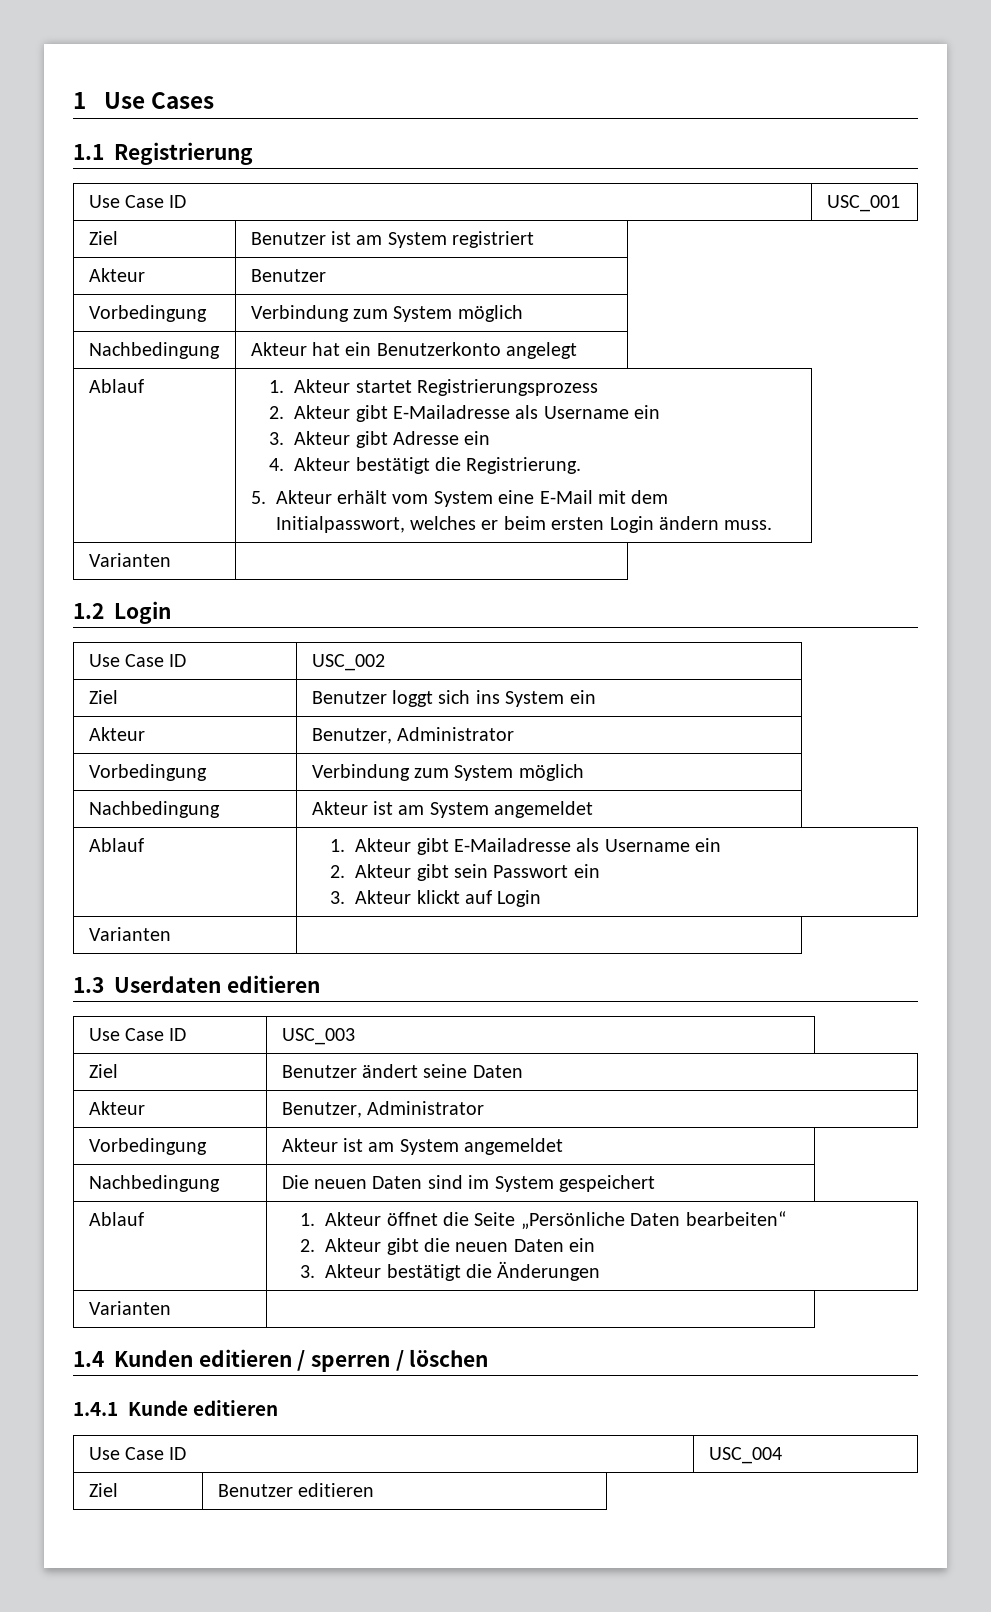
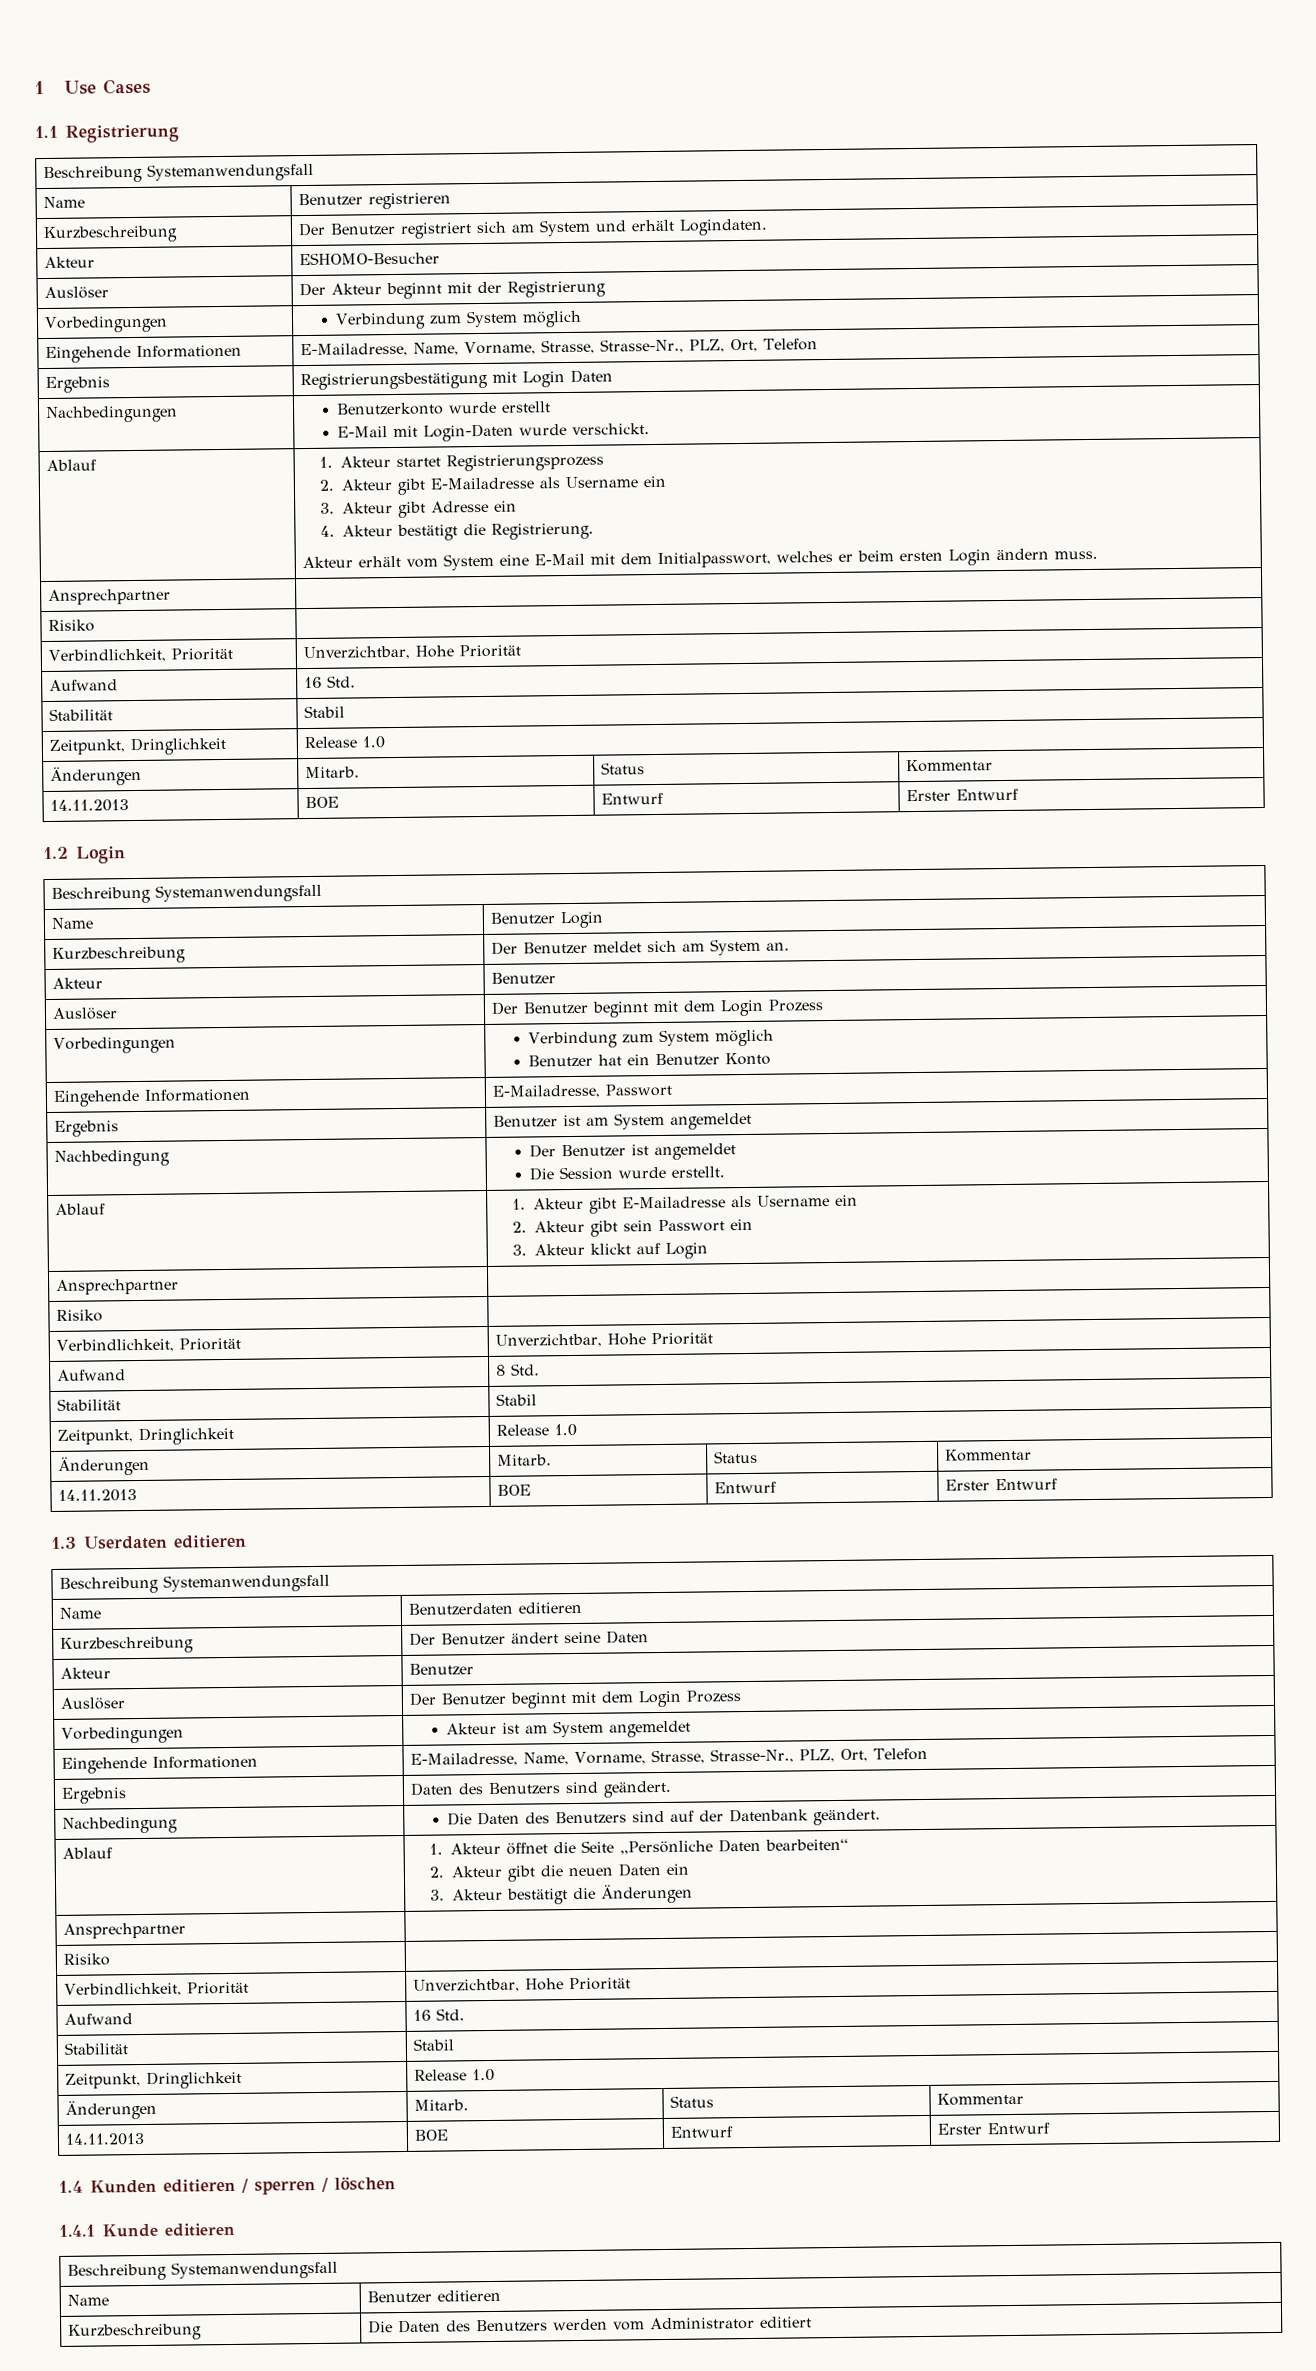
[88,195,187,208] [826,195,900,212] [88,231,118,245] [250,231,535,248] [88,268,145,282] [250,269,326,282] [88,305,207,322] [250,305,523,322] [88,342,220,359] [250,342,578,359] Use Case ID | USC_001 // Ziel | Benutzer ist am System registriert // Akteur | Benutzer // Vorbedingung | Verbindung zum System möglich // Nachbedingung | Akteur hat ein Benutzerkonto angelegt -> [43,162,315,184] [43,196,86,209] [298,192,452,210] [43,225,179,244] [298,218,769,239] [44,256,96,269] [299,251,441,266] [44,286,110,300] [299,280,607,300] [44,315,169,334] [334,310,582,330] [45,344,243,364] [300,338,819,358] [45,376,111,393] [300,369,614,391] [45,405,179,423] [335,401,551,416] [336,423,650,442] Beschreibung Systemanwendungsfall // Name | Benutzer registrieren // Kurzbeschreibung | Der Benutzer registriert sich am System und erhält Logindaten. // Akteur | ESHOMO-Besucher // Auslöser | Der Akteur beginnt mit der Registrierung // Vorbedingungen | Verbindung zum System möglich // Eingehende Informationen | E-Mailadresse, Name, Vorname, Strasse, Strasse-Nr., PLZ, Ort, Telefon // Ergebnis | Registrierungsbestätigung mit Login Daten // Nachbedingungen | Benutzerkonto wurde erstellt // E-Mail mit Login-Daten wurde verschickt.
[250,491,266,504] 5. -> (595, 531) none
[88,553,171,567] [73,601,171,624] [88,654,187,667] [311,654,385,671] [88,690,118,704] [311,690,596,707] [88,727,145,741] [311,727,515,744] [88,764,207,781] [311,764,584,781] [88,801,220,818] [311,801,594,818] Varianten | // 1.2 Login // Use Case ID | USC_002 // Ziel | Benutzer loggt sich ins System ein // Akteur | Benutzer, Administrator // Vorbedingung | Verbindung zum System möglich // Nachbedingung | Akteur ist am System angemeldet -> [48,588,172,605] [48,619,96,632] [48,647,234,663] [303,644,522,661] [49,679,119,691] [304,675,357,689] [49,708,114,721] [304,705,346,719] [49,736,228,756] [304,736,386,749] [50,765,143,786] [305,766,361,779] [601,762,646,775] [906,759,994,773] [50,799,130,812] [305,796,340,809] [601,792,665,805] [906,788,1020,802] [43,846,126,864] [51,883,323,904] [51,917,95,929] [490,911,605,929] [52,946,187,964] [491,938,791,956] [52,977,104,989] [491,972,557,985] [52,1007,119,1020] [491,999,825,1018] [53,1036,177,1054] [527,1029,774,1049] [527,1052,771,1068] [53,1088,251,1107] [492,1083,673,1099] [54,1120,120,1137] [493,1112,753,1130] [54,1149,171,1167] [528,1143,736,1161] [528,1166,725,1181] Ansprechpartner | // Risiko | // Verbindlichkeit, Priorität | Unverzichtbar, Hohe Priorität // Aufwand | 16 Std. // Stabilität | Stabil // Zeitpunkt, Dringlichkeit | Release 1.0 // Änderungen | Mitarb. | Status | Kommentar // 14.11.2013 | BOE | Entwurf | Erster Entwurf // 1.2 Login // Beschreibung Systemanwendungsfall // Name | Benutzer Login // Kurzbeschreibung | Der Benutzer meldet sich am System an. // Akteur | Benutzer // Auslöser | Der Benutzer beginnt mit dem Login Prozess // Vorbedingungen | Verbindung zum System möglich // Benutzer hat ein Benutzer Konto // Eingehende Informationen | E-Mailadresse, Passwort // Ergebnis | Benutzer ist am System angemeldet // Nachbedingung | Der Benutzer ist angemeldet // Die Session wurde erstellt.
[88,927,171,941] [73,975,320,993] [88,1028,187,1041] [281,1028,355,1045] [88,1064,118,1078] Varianten | // 1.3 Userdaten editieren // Use Case ID | USC_003 // Ziel | -> [56,1278,180,1295] [56,1309,104,1322] [56,1337,242,1353] [495,1332,714,1348] [57,1369,127,1381] [496,1363,541,1376] [57,1398,122,1411] [496,1393,538,1406] [57,1426,235,1445] [496,1423,578,1437] [58,1455,151,1476] [497,1454,553,1466] [714,1450,759,1464] [945,1448,1033,1462] [58,1489,138,1502] [497,1484,532,1496] [714,1481,778,1494] [945,1478,1059,1491] [51,1534,247,1550] [59,1573,331,1594] [59,1607,102,1619] [408,1601,583,1616] [60,1636,195,1654] [409,1632,437,1646] Ansprechpartner | // Risiko | // Verbindlichkeit, Priorität | Unverzichtbar, Hohe Priorität // Aufwand | 8 Std. // Stabilität | Stabil // Zeitpunkt, Dringlichkeit | Release 1.0 // Änderungen | Mitarb. | Status | Kommentar // 14.11.2013 | BOE | Entwurf | Erster Entwurf // 1.3 Userdaten editieren // Beschreibung Systemanwendungsfall // Name | Benutzerdaten editieren // Kurzbeschreibung | Der
[281,1101,485,1118] [88,1138,207,1155] [281,1138,564,1155] [88,1175,220,1192] [281,1175,656,1192] Benutzer, Administrator // Vorbedingung | Akteur ist am System angemeldet // Nachbedingung | Die neuen Daten sind im System gespeichert -> [409,1663,475,1676] [60,1697,126,1710] [409,1690,742,1709] [61,1726,185,1744] [445,1720,691,1738] [61,1755,259,1774] [410,1747,929,1767] [61,1787,128,1804] [410,1780,673,1798] [62,1816,179,1834] [446,1808,881,1826] Benutzer // Auslöser | Der Benutzer beginnt mit dem Login Prozess // Vorbedingungen | Akteur ist am System angemeldet // Eingehende Informationen | E-Mailadresse, Name, Vorname, Strasse, Strasse-Nr., PLZ, Ort, Telefon // Ergebnis | Daten des Benutzers sind geändert. // Nachbedingung | Die Daten des Benutzers sind auf der Datenbank geändert.
[88,1301,171,1315] Varianten | -> [63,1922,187,1939] [63,1953,111,1966] [64,1981,250,1997] [413,1977,632,1993] [64,2013,134,2025] [413,2008,466,2021] [64,2042,129,2055] [413,2038,455,2051] [65,2070,243,2089] [414,2068,496,2082] [65,2099,158,2120] [414,2099,470,2111] [670,2095,715,2108] [937,2092,1025,2106] [65,2132,146,2146] [414,2129,449,2141] [670,2126,734,2138] [937,2122,1051,2135] Ansprechpartner | // Risiko | // Verbindlichkeit, Priorität | Unverzichtbar, Hohe Priorität // Aufwand | 16 Std. // Stabilität | Stabil // Zeitpunkt, Dringlichkeit | Release 1.0 // Änderungen | Mitarb. | Status | Kommentar // 14.11.2013 | BOE | Entwurf | Erster Entwurf
[88,1447,187,1460] [708,1447,782,1464] [88,1483,118,1497] [217,1483,375,1497] Use Case ID | USC_004 // Ziel | Benutzer editieren -> [67,2260,339,2281] [67,2294,110,2306] [367,2289,502,2304] [68,2323,203,2341] [368,2316,813,2334] Beschreibung Systemanwendungsfall // Name | Benutzer editieren // Kurzbeschreibung | Die Daten des Benutzers werden vom Administrator editiert

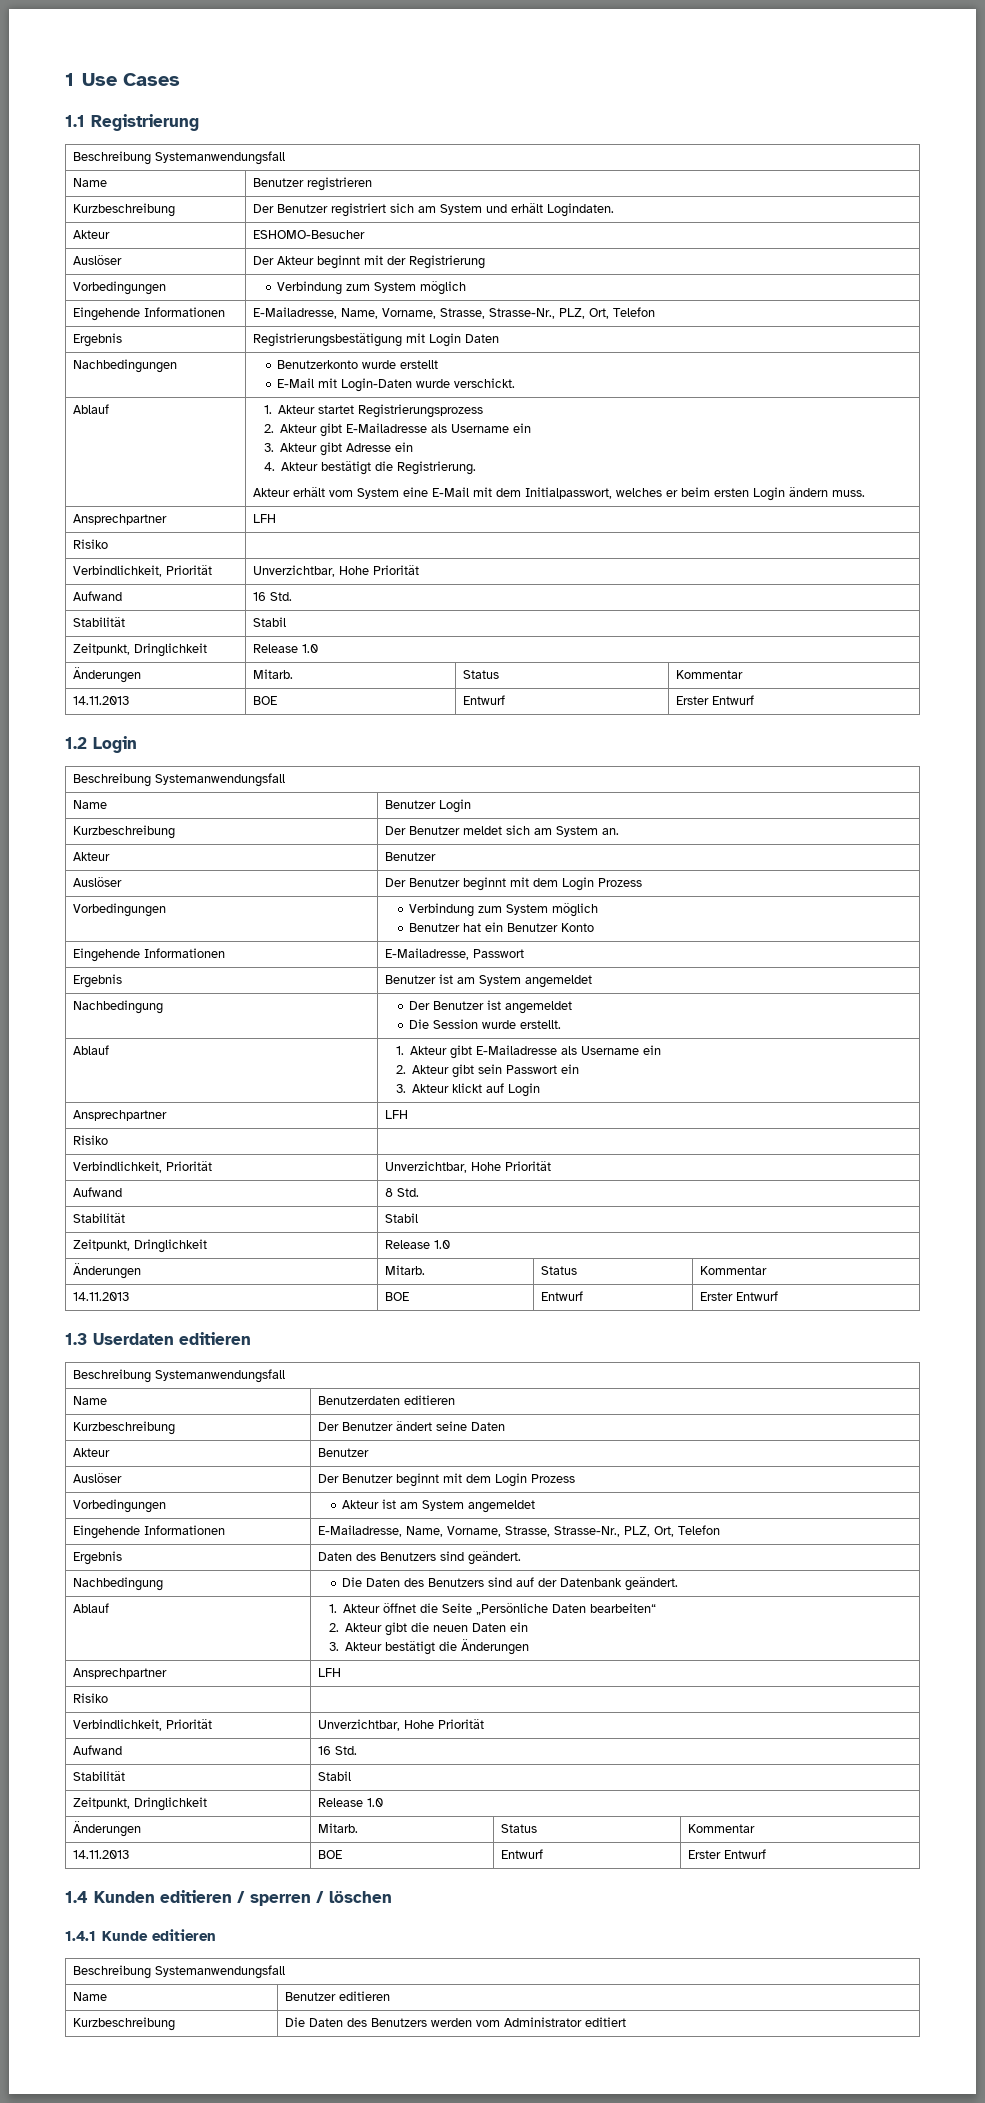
(172, 596) none -> [253,514,277,523] LFH
(180, 1286) none -> [385,1110,409,1119] LFH
(187, 1930) none -> [318,1668,342,1677] LFH

